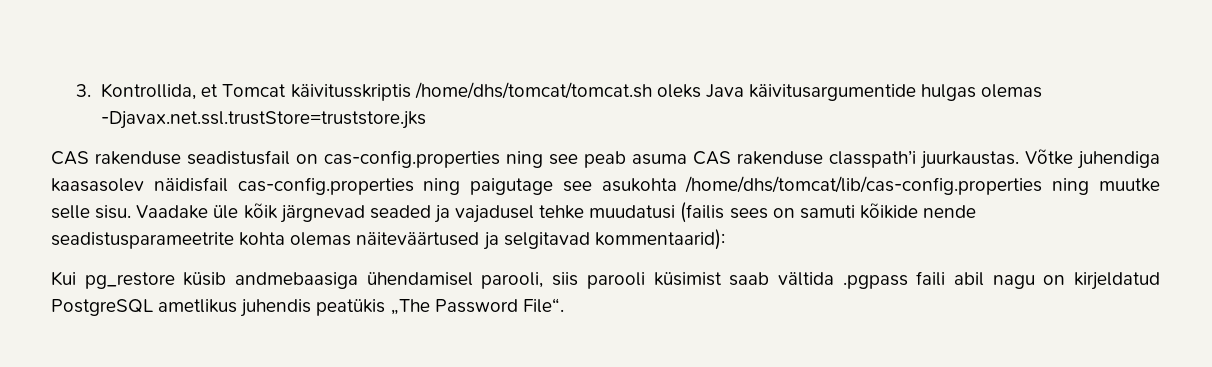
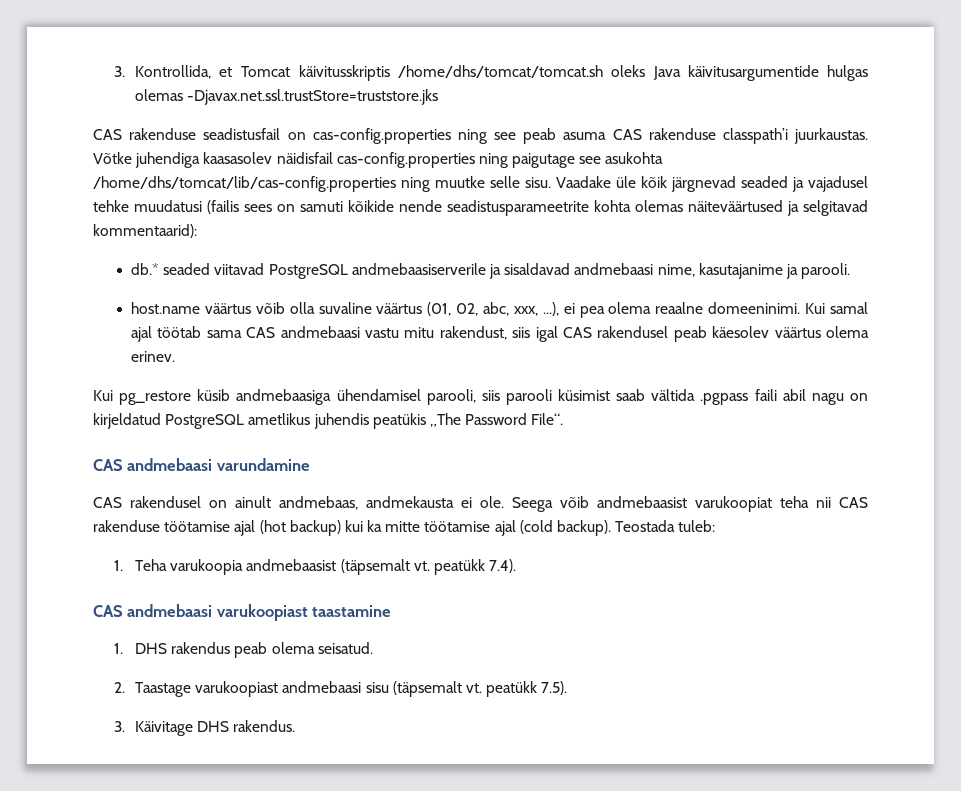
(725, 239) none -> [131,263,851,279] [131,302,869,318] [131,326,869,342] [131,351,176,362] // db.* seaded viitavad PostgreSQL andmebaasiserverile ja sisaldavad andmebaasi nime, kasutajanime ja parooli. // host.name väärtus võib olla suvaline väärtus (01, 02, abc, xxx, ...), ei pea olema reaalne domeeninimi. Kui samal ajal töötab sama CAS andmebaasi vastu mitu rakendust, siis igal CAS rakendusel peab käesolev väärtus olema erinev.
(564, 305) none -> [93,458,310,471] [93,496,868,512] [93,520,716,536] [114,559,517,575] [93,604,392,621] [114,642,373,658] [114,681,568,697] [114,720,296,736] // CAS andmebaasi varundamine // CAS rakendusel on ainult andmebaas, andmekausta ei ole. Seega võib andmebaasist varukoopiat teha nii CAS rakenduse töötamise ajal (hot backup) kui ka mitte töötamise ajal (cold backup). Teostada tuleb: // 1. Teha varukoopia andmebaasist (täpsemalt vt. peatükk 7.4). // CAS andmebaasi varukoopiast taastamine // 1. DHS rakendus peab olema seisatud. // 2. Taastage varukoopiast andmebaasi sisu (täpsemalt vt. peatükk 7.5). // 3. Käivitage DHS rakendus.

